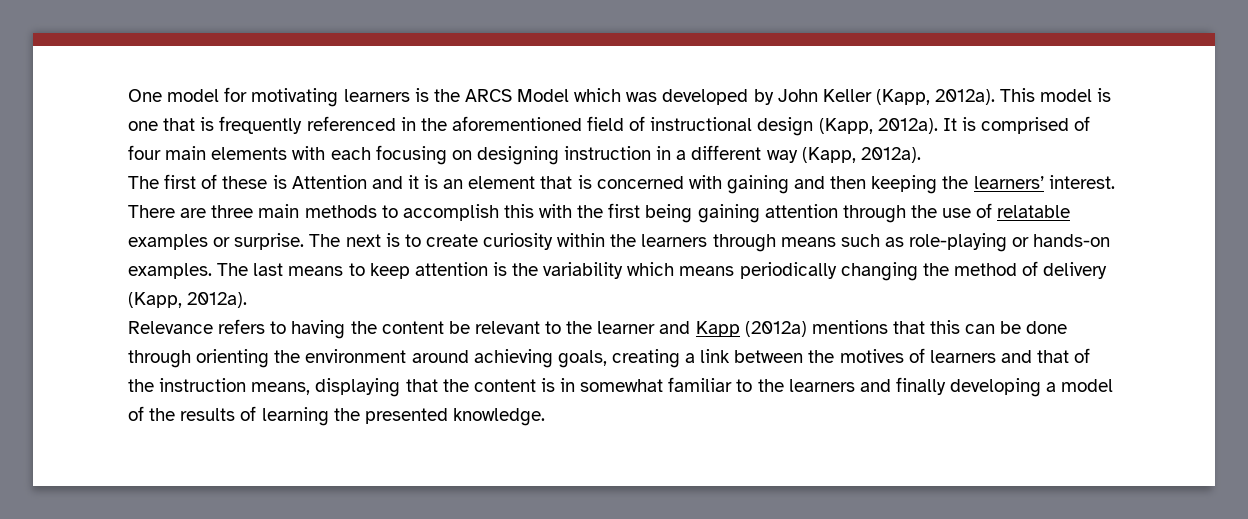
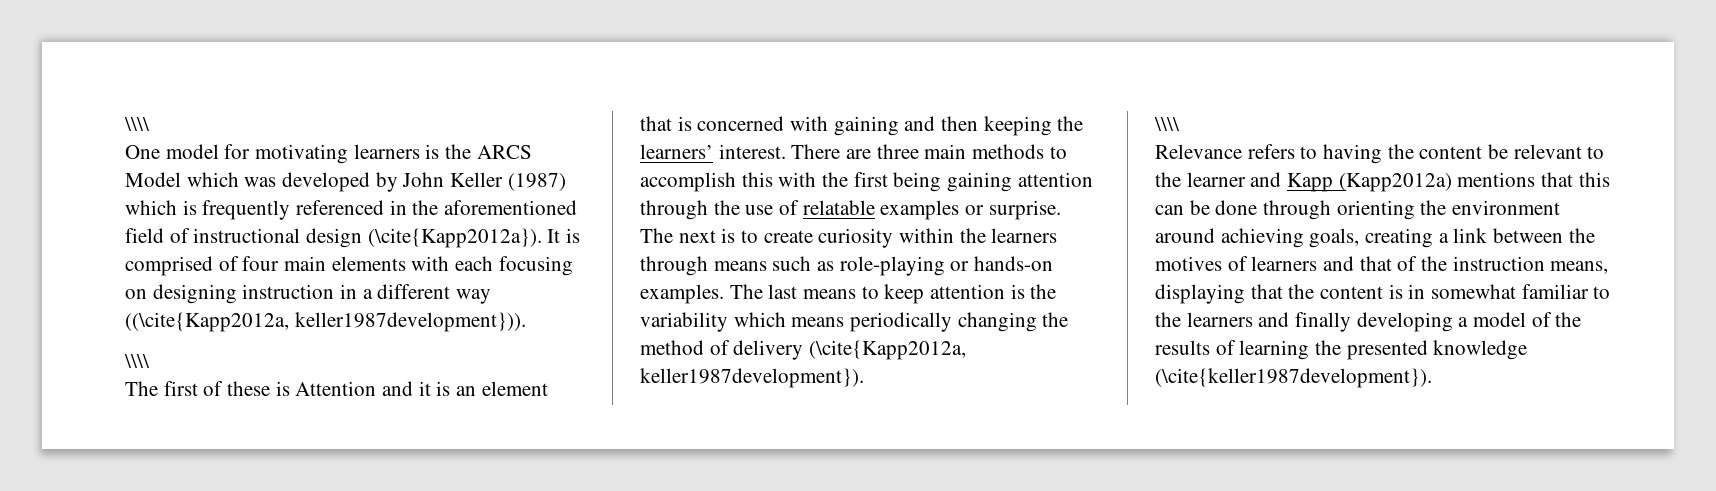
(128, 95) none -> [124,117,150,131] \\\\ //
[875,88,1112,105] [128,118,196,131] (Kapp, 2012a). This model is one that -> [507,173,566,191] [125,200,177,215] (1987) which
[818,118,938,134] (Kapp, 2012a). -> [367,228,542,248] (\cite{Kapp2012a}).
[801,147,921,163] (Kapp, 2012a). -> [125,312,526,332] [124,354,150,368] ((\cite{Kapp2012a, keller1987development})). // \\\\
[128,292,248,308] (Kapp, 2012a). -> [809,340,967,360] [640,368,864,388] [1154,117,1180,131] (\cite{Kapp2012a, keller1987development}). // \\\\
[744,321,807,337] (2012a) -> [1338,173,1452,192] (Kapp2012a)
[452,408,545,426] knowledge. -> [1433,340,1528,360] [1155,368,1432,388] knowledge (\cite{keller1987development}).

